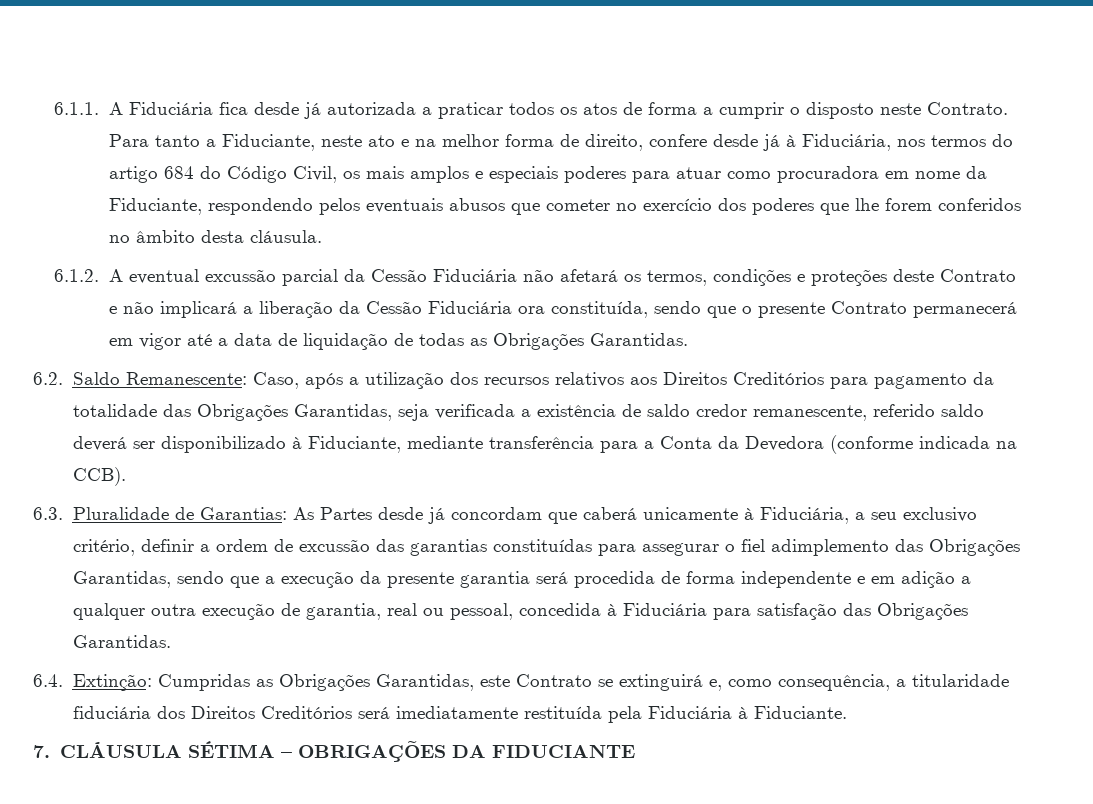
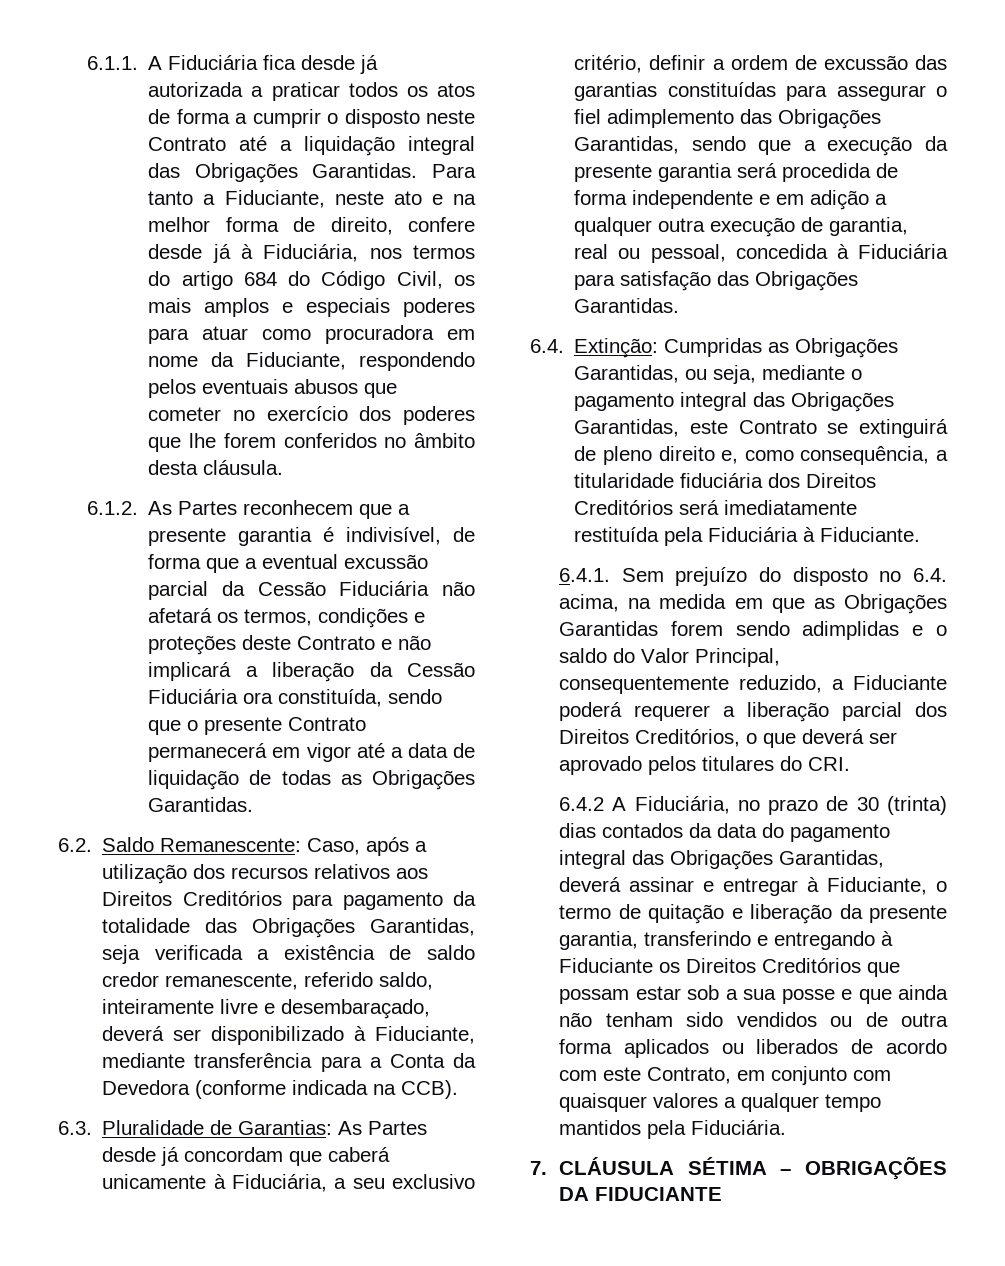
[926,102,1008,115] Contrato. -> [148,136,475,156] [148,163,418,183] Contrato até a liquidação integral das Obrigações Garantidas.
[108,269,123,282] A -> [148,500,411,519] [148,527,475,546] [148,554,258,573] As Partes reconhecem que a presente garantia é indivisível, de forma que a
[940,404,984,417] saldo -> [379,972,434,990] [102,999,431,1019] saldo, inteiramente livre e desembaraçado,
(474, 682) none -> [685,365,863,384] [574,392,895,412] [574,419,680,437] ou seja, mediante o pagamento integral das Obrigações Garantidas,
(703, 682) none -> [574,446,715,465] de pleno direito
(847, 712) none -> [559,567,947,586] [559,594,947,614] [559,621,947,640] [559,648,781,667] [559,675,947,694] [559,702,947,722] [559,729,898,748] [559,756,851,775] [559,796,947,815] [559,823,891,842] [559,850,885,870] [559,877,947,896] [559,904,947,924] [559,931,894,950] [559,958,901,977] [559,985,948,1004] [559,1012,948,1027] [559,1039,947,1058] [559,1066,892,1085] [559,1093,882,1112] [559,1120,787,1139] // 6.4.1. Sem prejuízo do disposto no 6.4. acima, na medida em que as Obrigações Garantidas forem sendo adimplidas e o saldo do Valor Principal, consequentemente reduzido, a Fiduciante poderá requerer a liberação parcial dos Direitos Creditórios, o que deverá ser aprovado pelos titulares do CRI. // 6.4.2 A Fiduciária, no prazo de 30 (trinta) dias contados da data do pagamento integral das Obrigações Garantidas, deverá assinar e entregar à Fiduciante, o termo de quitação e liberação da presente garantia, transferindo e entregando à Fiduciante os Direitos Creditórios que possam estar sob a sua posse e que ainda não tenham sido vendidos ou de outra forma aplicados ou liberados de acordo com este Contrato, em conjunto com quaisquer valores a qualquer tempo mantidos pela Fiduciária.

